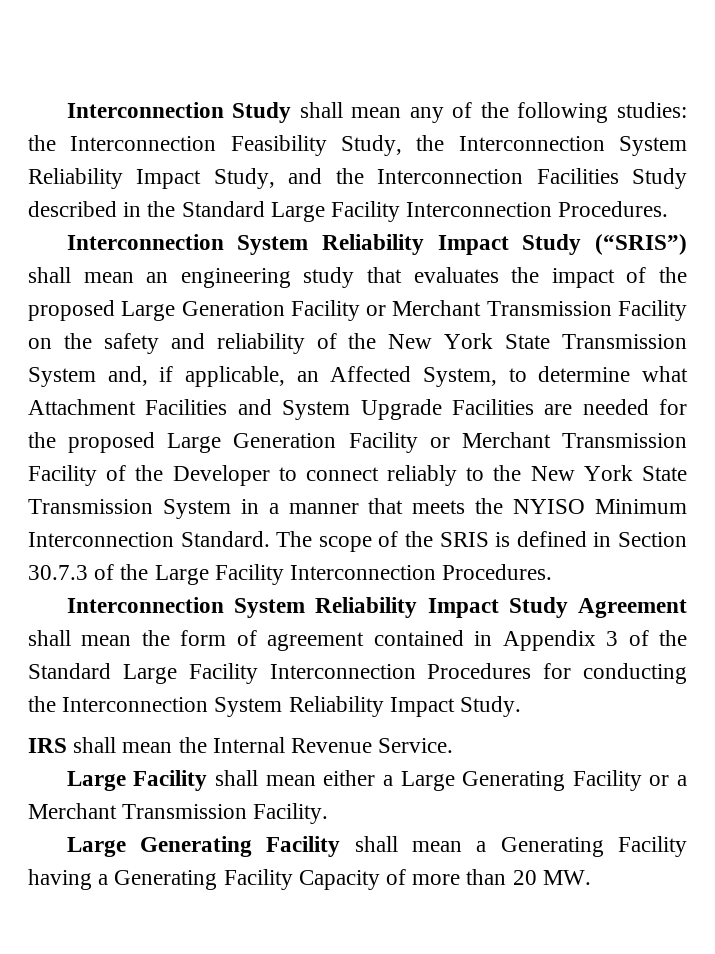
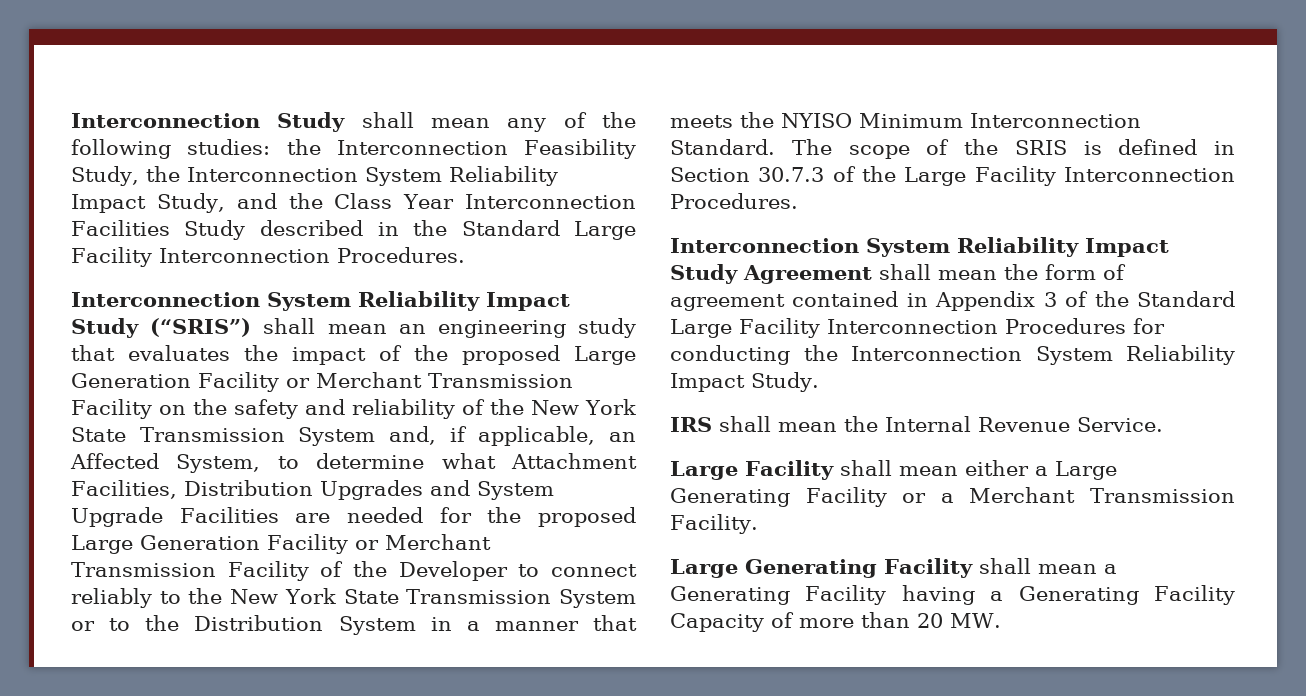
(364, 176) none -> [334,193,455,209] Class Year
[145,399,228,415] Facilities -> [71,480,423,500] Facilities, Distribution Upgrades
(231, 509) none -> [71,615,416,635] or to the Distribution System

